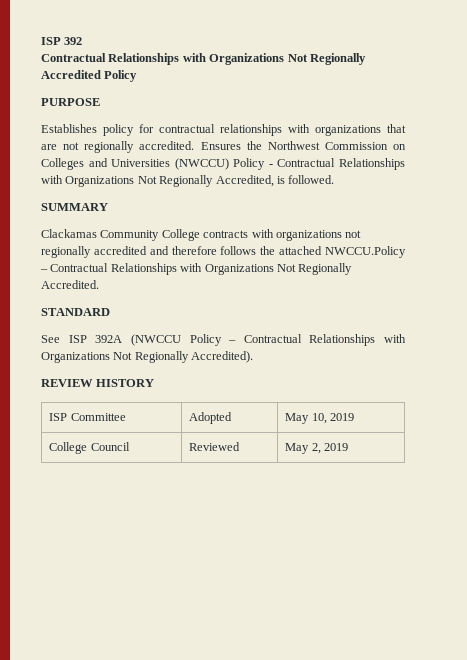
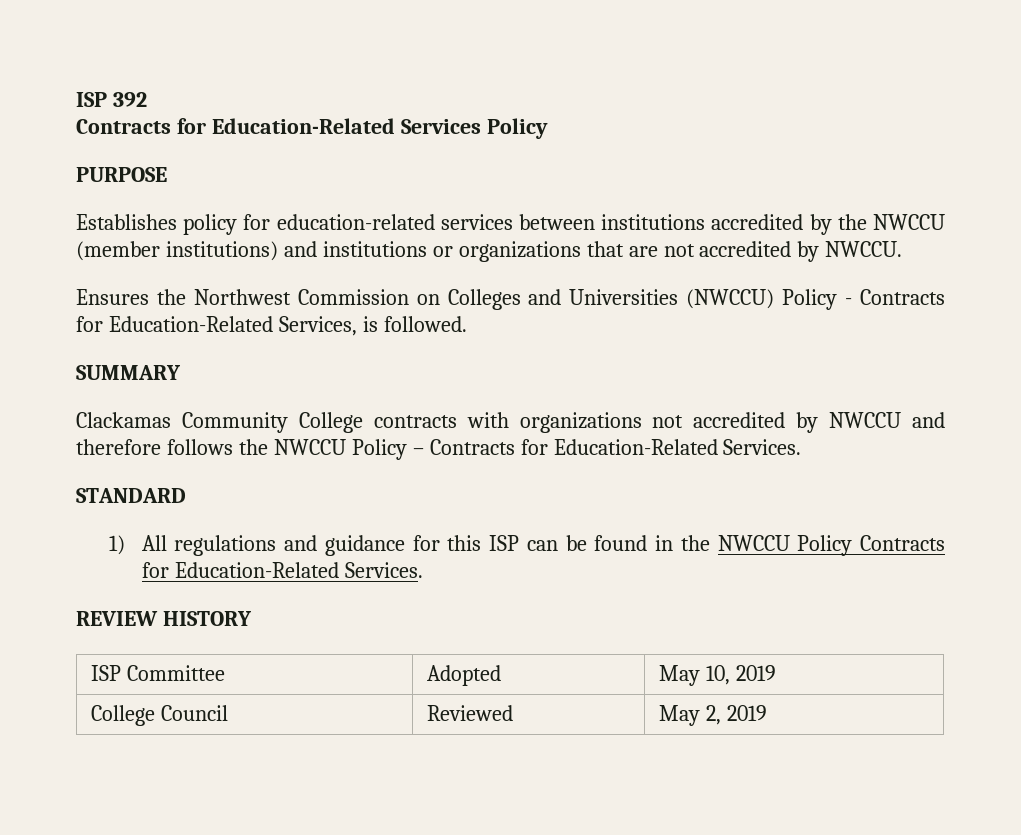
[41,53,366,65] [41,70,101,79] Contractual Relationships with Organizations Not Regionally Accredited -> [76,118,481,134] Contracts for Education-Related Services
[159,124,310,136] contractual relationships with -> [276,214,946,235] [76,241,453,261] education-related services between institutions accredited by the NWCCU (member institutions) and institutions or
[84,141,195,153] regionally accredited. -> [699,241,903,262] accredited by NWCCU. //
[277,158,405,170] [41,175,274,187] Contractual Relationships with Organizations Not Regionally Accredited, -> [859,289,945,305] [76,316,357,336] Contracts for Education-Related Services,
[41,246,147,258] regionally accredited -> [693,412,902,433] accredited by NWCCU
[279,246,406,258] [40,263,353,275] [41,280,99,289] [41,308,110,316] [41,334,406,346] [41,351,254,363] attached NWCCU.Policy – Contractual Relationships with Organizations Not Regionally Accredited. // STANDARD // See ISP 392A (NWCCU Policy – Contractual Relationships with Organizations Not Regionally Accredited). -> [273,439,802,460] [76,488,186,503] [108,535,945,556] [141,562,423,578] NWCCU Policy – Contracts for Education-Related Services. // STANDARD // 1) All regulations and guidance for this ISP can be found in the NWCCU Policy Contracts for Education-Related Services.

